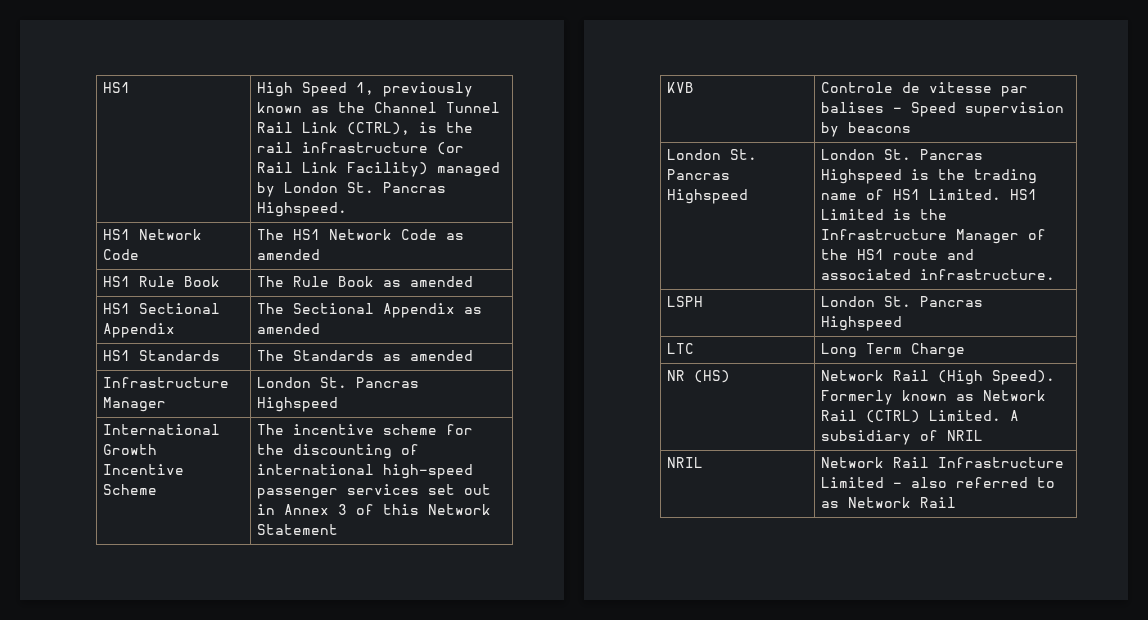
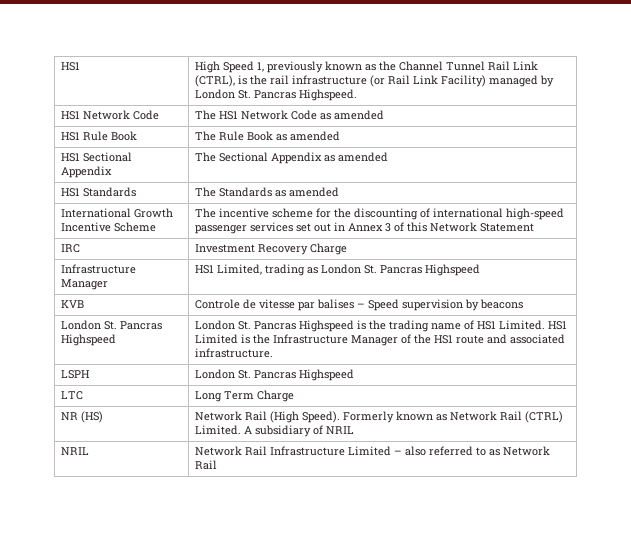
[103,377,230,388] [103,397,167,412] [257,377,420,388] [257,397,339,412] // Infrastructure Manager | London St. Pancras Highspeed -> (339, 192) none
(339, 529) none -> [60,244,80,253] [194,243,347,255] [60,264,136,274] [60,279,108,290] [194,264,480,276] // IRC | Investment Recovery Charge // Infrastructure Manager | HS1 Limited, trading as London St. Pancras Highspeed

